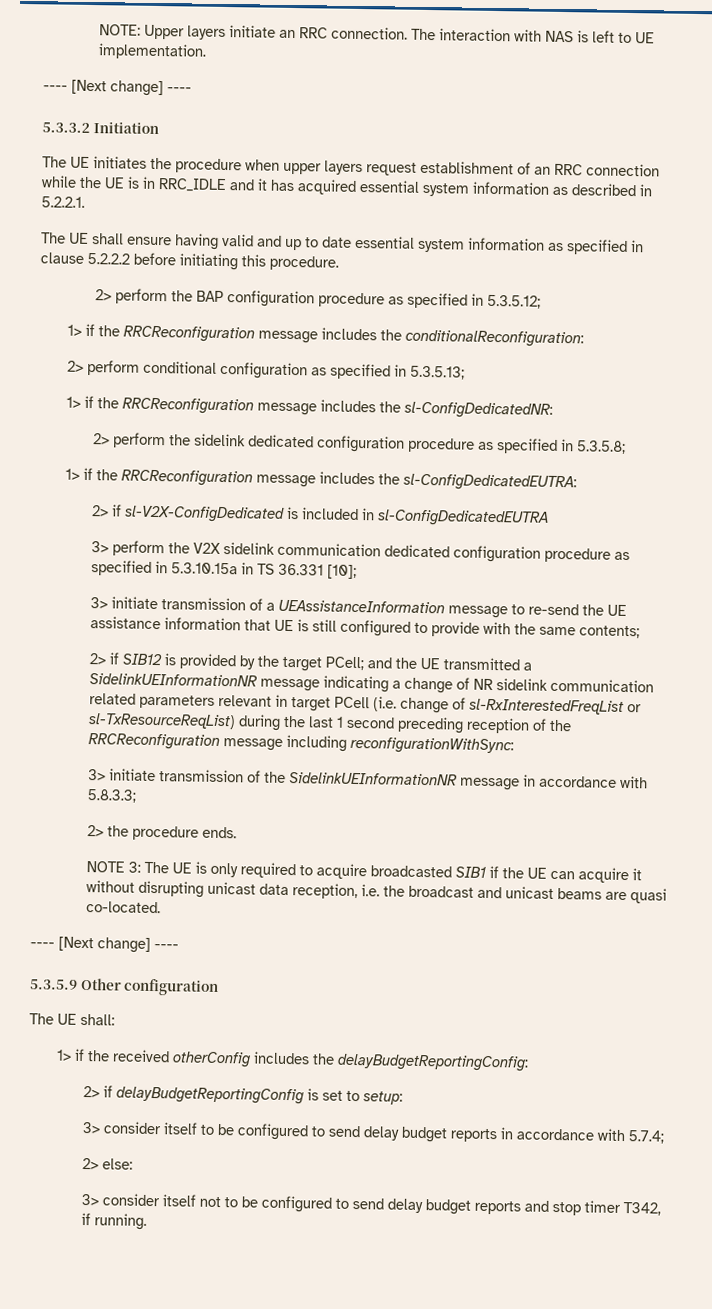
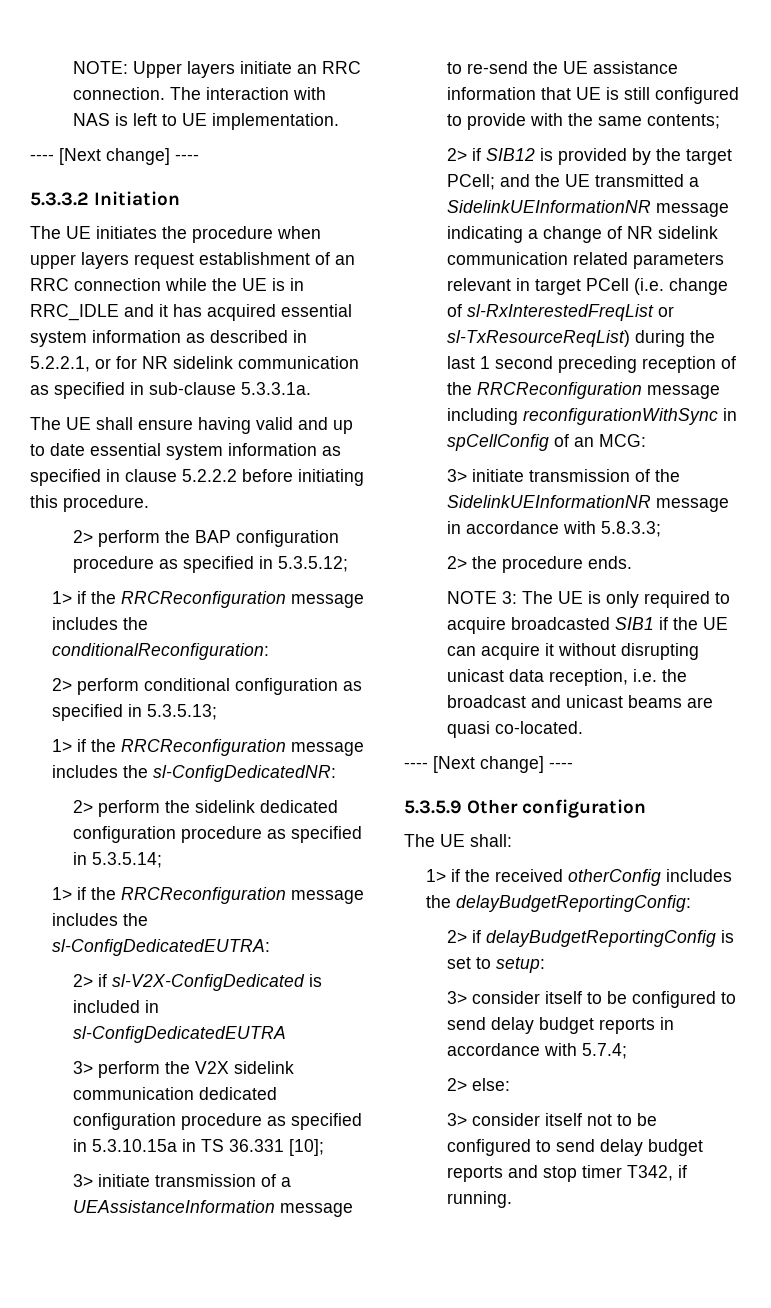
[41,196,85,208] 5.2.2.1. -> [30,356,359,372] [30,382,311,399] 5.2.2.1, or for NR sidelink communication as specified in sub-clause 5.3.3.1a.
[577,440,627,454] 5.3.5.8; -> [92,852,163,868] 5.3.5.14;
[350,736,515,755] reconfigurationWithSync: -> [523,408,738,425] [447,434,647,451] reconfigurationWithSync in spCellConfig of an MCG:

